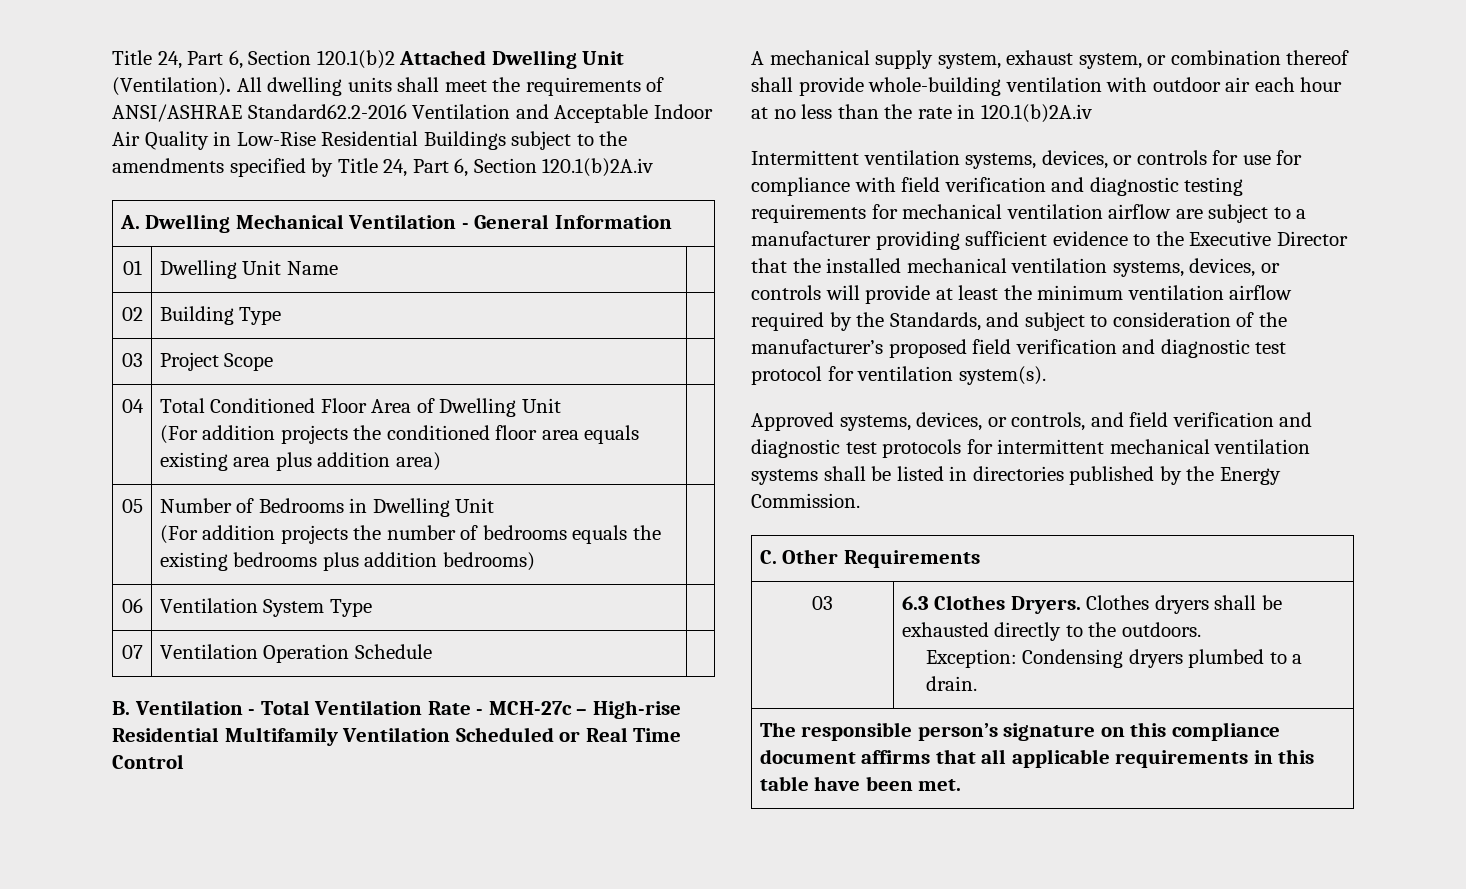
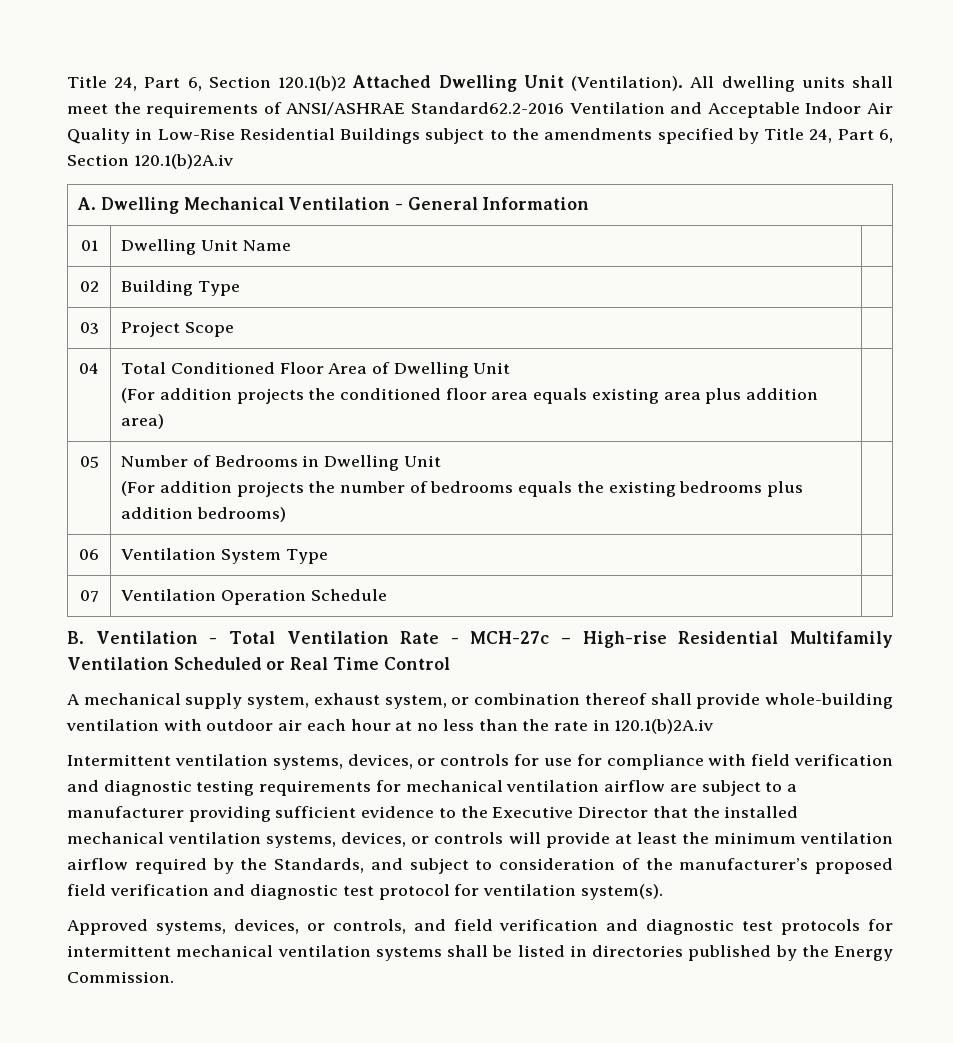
[759,549,980,568] [812,596,833,610] [901,595,1282,614] [901,622,1201,641] [925,649,1303,668] [925,676,977,691] [759,722,1280,741] [759,749,1315,768] [759,776,962,791] // C. Other Requirements // 03 | 6.3 Clothes Dryers. Clothes dryers shall be exhausted directly to the outdoors. // Exception: Condensing dryers plumbed to a drain. // The responsible person’s signature on this compliance document affirms that all applicable requirements in this table have been met. -> (174, 977) none

